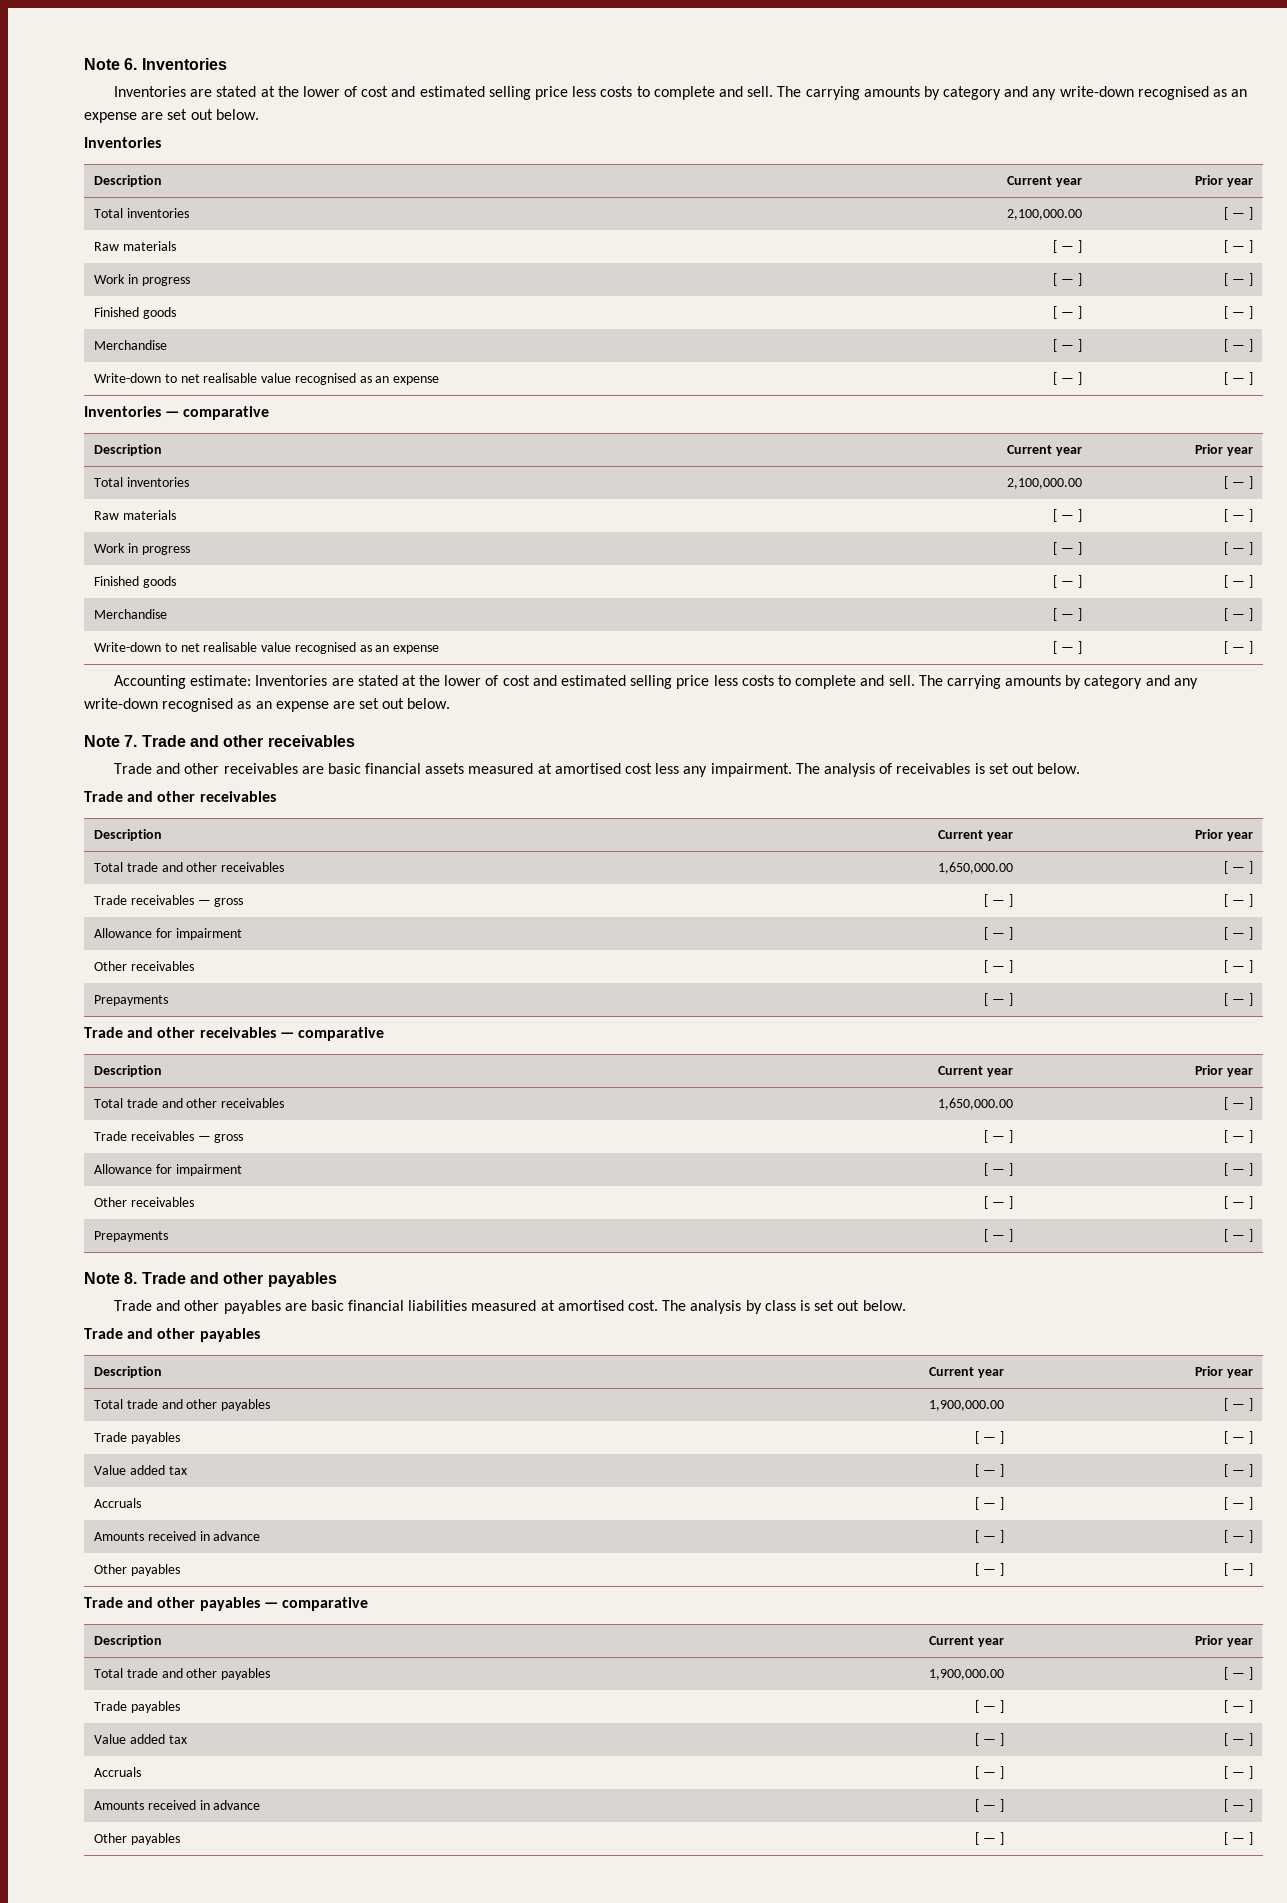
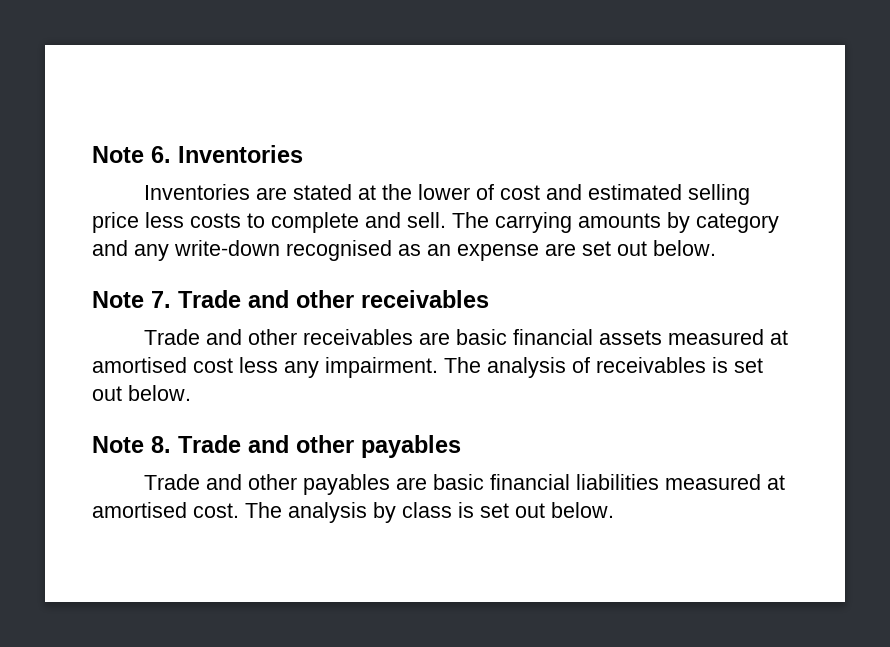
[84,137,161,148] [94,175,163,187] [1007,176,1082,187] [1195,175,1253,187] [94,208,189,218] [1006,209,1082,220] [1224,207,1253,220] [94,241,176,251] [1053,240,1082,253] [1224,240,1253,253] [94,274,190,286] [1053,273,1082,286] [1224,273,1253,286] [94,307,176,319] [1053,306,1082,319] [1224,306,1253,319] [94,340,168,350] [1053,339,1082,352] [1224,339,1253,352] [94,373,440,385] [1053,372,1082,385] [1224,372,1253,385] [84,406,270,420] [94,444,163,456] [1007,445,1082,456] [1195,444,1253,456] [94,477,189,487] [1006,478,1082,489] [1224,476,1253,489] [94,510,176,520] [1053,509,1082,522] [1224,509,1253,522] [94,543,190,555] [1053,542,1082,555] [1224,542,1253,555] [94,576,176,588] [1053,575,1082,588] [1224,575,1253,588] [94,609,168,619] [1053,608,1082,621] [1224,608,1253,621] [94,642,440,654] [1053,641,1082,654] [1224,641,1253,654] [113,675,1198,689] [84,698,451,712] // Inventories // Description | Current year | Prior year // Total inventories | 2,100,000.00 | [ — ] // Raw materials | [ — ] | [ — ] // Work in progress | [ — ] | [ — ] // Finished goods | [ — ] | [ — ] // Merchandise | [ — ] | [ — ] // Write-down to net realisable value recognised as an expense | [ — ] | [ — ] // Inventories — comparative // Description | Current year | Prior year // Total inventories | 2,100,000.00 | [ — ] // Raw materials | [ — ] | [ — ] // Work in progress | [ — ] | [ — ] // Finished goods | [ — ] | [ — ] // Merchandise | [ — ] | [ — ] // Write-down to net realisable value recognised as an expense | [ — ] | [ — ] // Accounting estimate: Inventories are stated at the lower of cost and estimated selling price less costs to complete and sell. The carrying amounts by category and any write-down recognised as an expense are set out below. -> (716, 248) none
[84,791,276,802] [94,829,163,841] [938,830,1013,841] [1195,829,1253,841] [94,862,285,872] [937,862,1013,874] [1224,861,1253,874] [94,895,244,907] [984,894,1013,907] [1224,894,1253,907] [94,928,242,940] [984,927,1013,940] [1224,927,1253,940] [94,961,194,971] [984,960,1013,973] [1224,960,1253,973] [94,995,169,1006] [984,993,1013,1006] [1224,993,1253,1006] [84,1027,384,1041] [94,1065,163,1077] [938,1066,1013,1077] [1195,1065,1253,1077] [94,1098,285,1108] [937,1098,1013,1110] [1224,1097,1253,1110] [94,1131,244,1143] [984,1130,1013,1143] [1224,1130,1253,1143] [94,1164,242,1176] [984,1163,1013,1176] [1224,1163,1253,1176] [94,1197,194,1207] [984,1196,1013,1209] [1224,1196,1253,1209] [94,1231,169,1242] [984,1229,1013,1242] [1224,1229,1253,1242] // Trade and other receivables // Description | Current year | Prior year // Total trade and other receivables | 1,650,000.00 | [ — ] // Trade receivables — gross | [ — ] | [ — ] // Allowance for impairment | [ — ] | [ — ] // Other receivables | [ — ] | [ — ] // Prepayments | [ — ] | [ — ] // Trade and other receivables — comparative // Description | Current year | Prior year // Total trade and other receivables | 1,650,000.00 | [ — ] // Trade receivables — gross | [ — ] | [ — ] // Allowance for impairment | [ — ] | [ — ] // Other receivables | [ — ] | [ — ] // Prepayments | [ — ] | [ — ] -> (191, 393) none
[84,1328,260,1342] [94,1366,163,1378] [929,1367,1004,1378] [1195,1366,1253,1378] [94,1399,271,1411] [928,1400,1004,1411] [1224,1398,1253,1411] [94,1432,180,1444] [975,1431,1004,1444] [1224,1431,1253,1444] [94,1465,187,1475] [975,1464,1004,1477] [1224,1464,1253,1477] [94,1498,142,1508] [975,1497,1004,1510] [1224,1497,1253,1510] [94,1531,261,1541] [975,1530,1004,1543] [1224,1530,1253,1543] [94,1564,180,1576] [975,1563,1004,1576] [1224,1563,1253,1576] [84,1597,368,1611] [94,1635,163,1647] [929,1636,1004,1647] [1195,1635,1253,1647] [94,1668,271,1680] [928,1669,1004,1680] [1224,1667,1253,1680] [94,1701,180,1713] [975,1700,1004,1713] [1224,1700,1253,1713] [94,1734,187,1744] [975,1733,1004,1746] [1224,1733,1253,1746] [94,1767,142,1777] [975,1766,1004,1779] [1224,1766,1253,1779] [94,1800,261,1810] [975,1799,1004,1812] [1224,1799,1253,1812] [94,1833,180,1845] [975,1832,1004,1845] [1224,1832,1253,1845] // Trade and other payables // Description | Current year | Prior year // Total trade and other payables | 1,900,000.00 | [ — ] // Trade payables | [ — ] | [ — ] // Value added tax | [ — ] | [ — ] // Accruals | [ — ] | [ — ] // Amounts received in advance | [ — ] | [ — ] // Other payables | [ — ] | [ — ] // Trade and other payables — comparative // Description | Current year | Prior year // Total trade and other payables | 1,900,000.00 | [ — ] // Trade payables | [ — ] | [ — ] // Value added tax | [ — ] | [ — ] // Accruals | [ — ] | [ — ] // Amounts received in advance | [ — ] | [ — ] // Other payables | [ — ] | [ — ] -> (614, 510) none

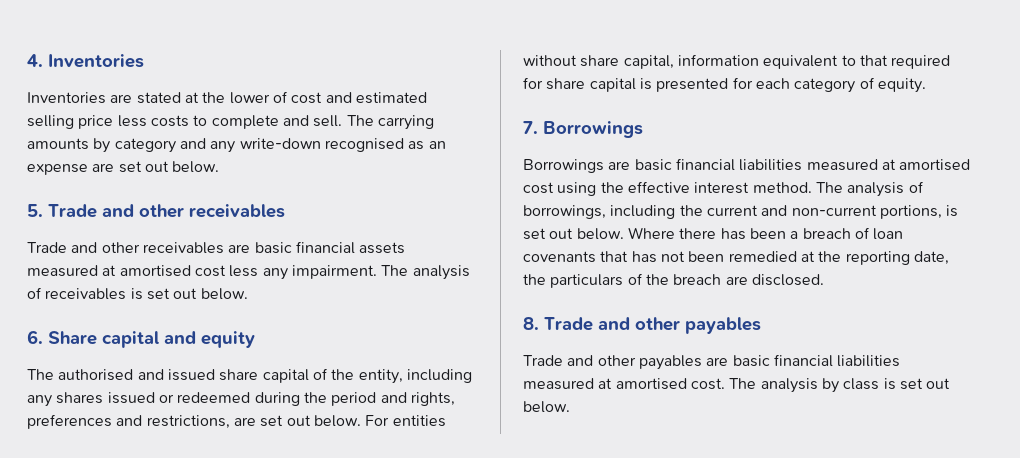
[92,146,171,163] Note 6. -> [27,54,43,67] 4.
[92,291,171,308] Note 7. -> [27,204,43,217] 5.
[92,436,144,453] Note -> [27,330,255,348] [27,368,472,384] [27,392,455,407] [27,414,446,429] [523,54,951,69] [523,77,926,93] [523,121,643,138] [523,158,971,173] [523,181,924,197] [523,205,959,219] [523,227,904,240] [523,251,949,265] [523,273,824,288] 6. Share capital and equity // The authorised and issued share capital of the entity, including any shares issued or redeemed during the period and rights, preferences and restrictions, are set out below. For entities without share capital, information equivalent to that required for share capital is presented for each category of equity. // 7. Borrowings // Borrowings are basic financial liabilities measured at amortised cost using the effective interest method. The analysis of borrowings, including the current and non-current portions, is set out below. Where there has been a breach of loan covenants that has not been remedied at the reporting date, the particulars of the breach are disclosed. //

